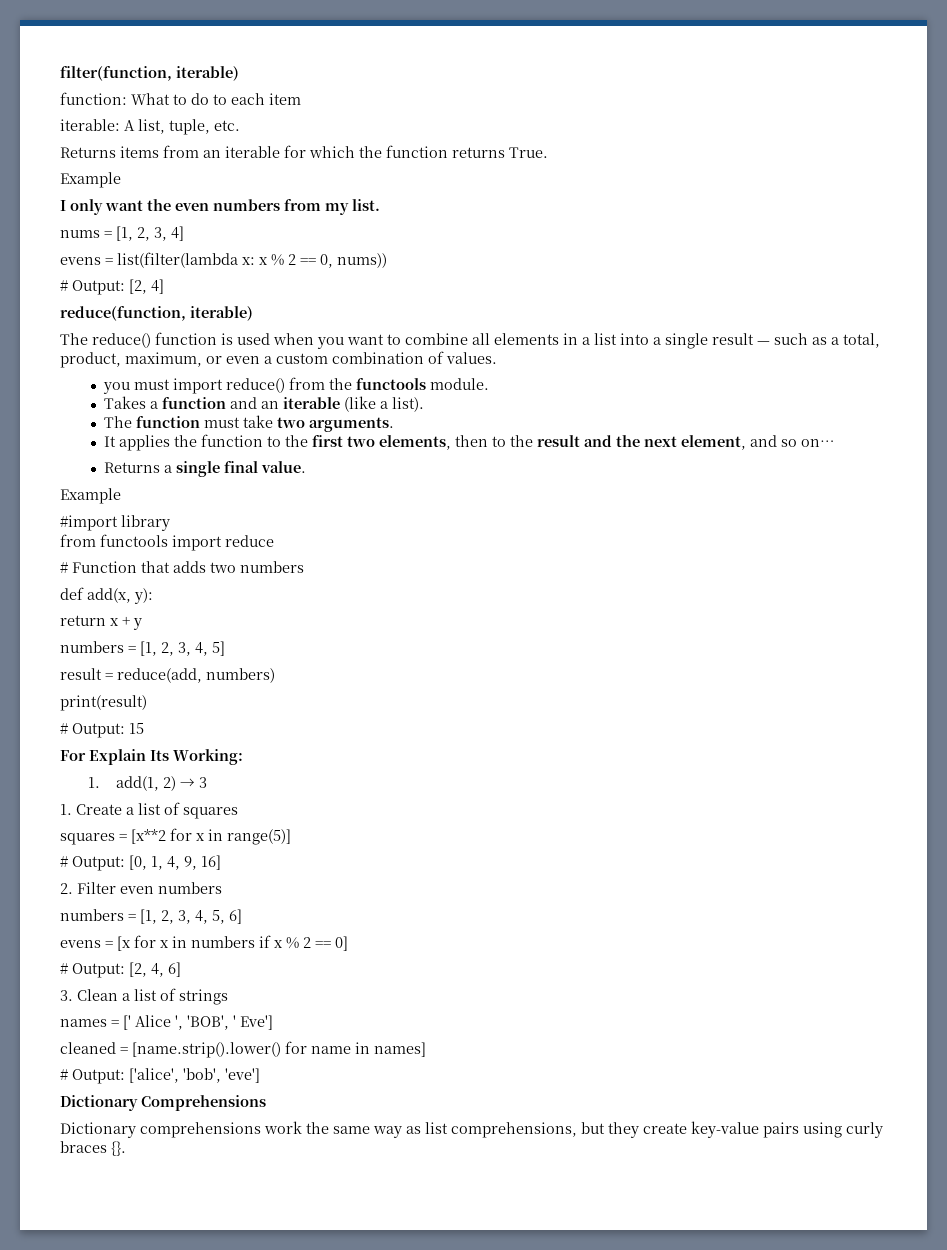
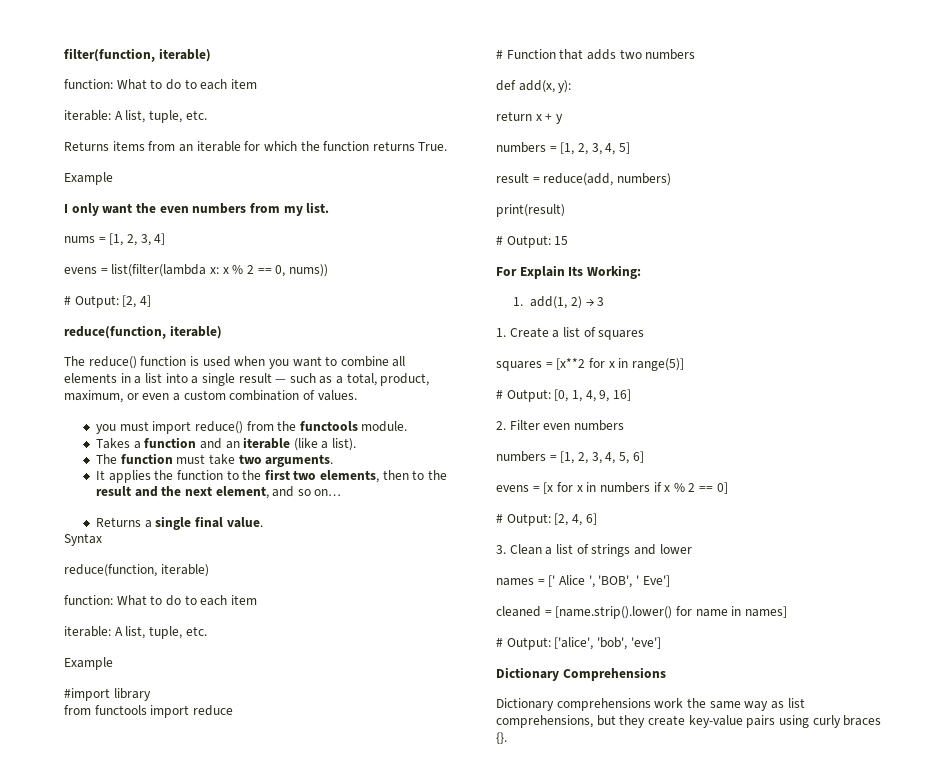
(307, 467) none -> [64,533,102,546] [64,564,209,577] [64,595,257,606] [64,626,207,639] // Syntax // reduce(function, iterable) // function: What to do to each item // iterable: A list, tuple, etc.
(228, 997) none -> [633,544,692,555] and lower

